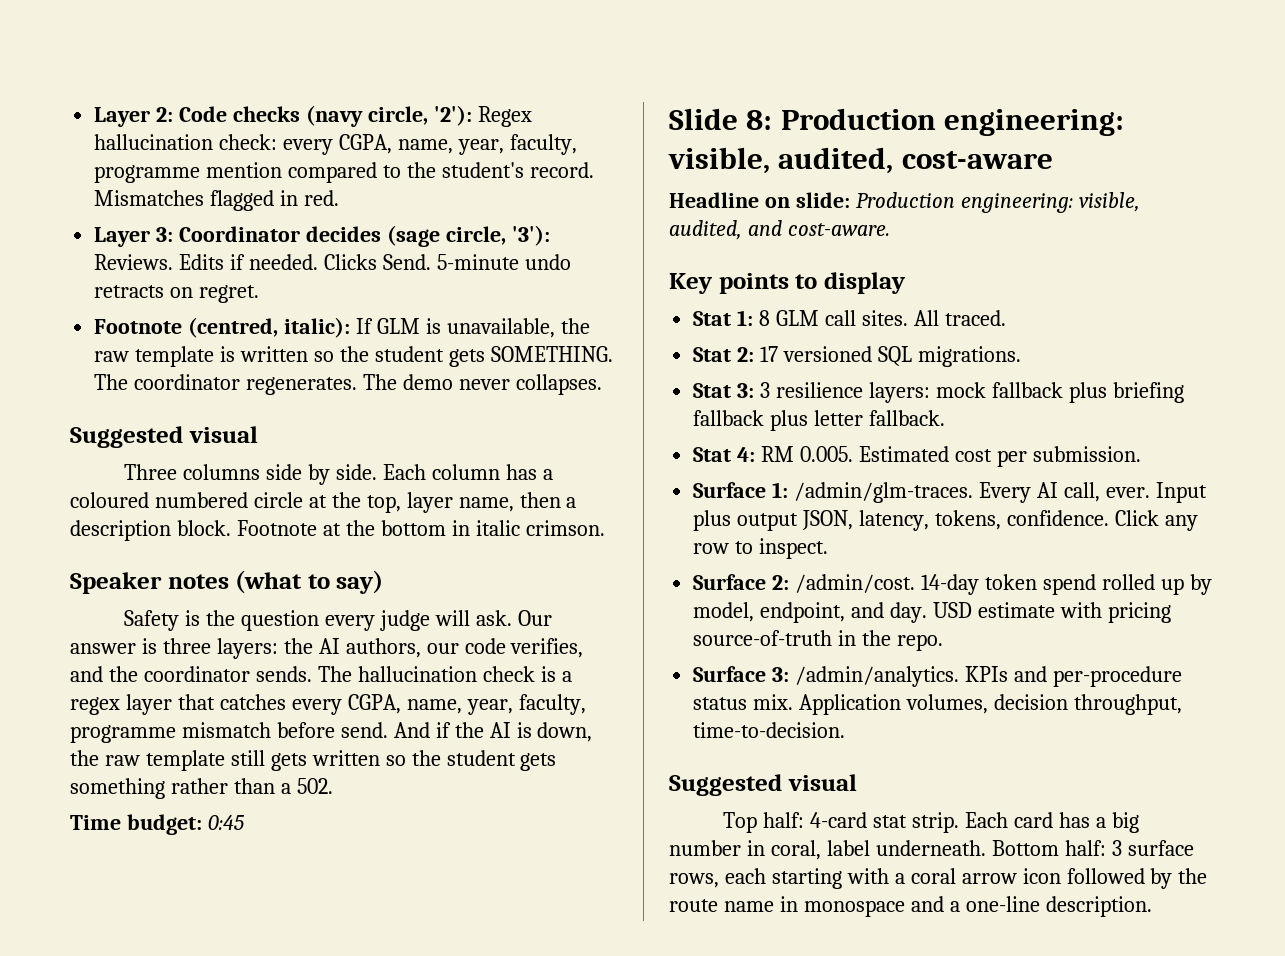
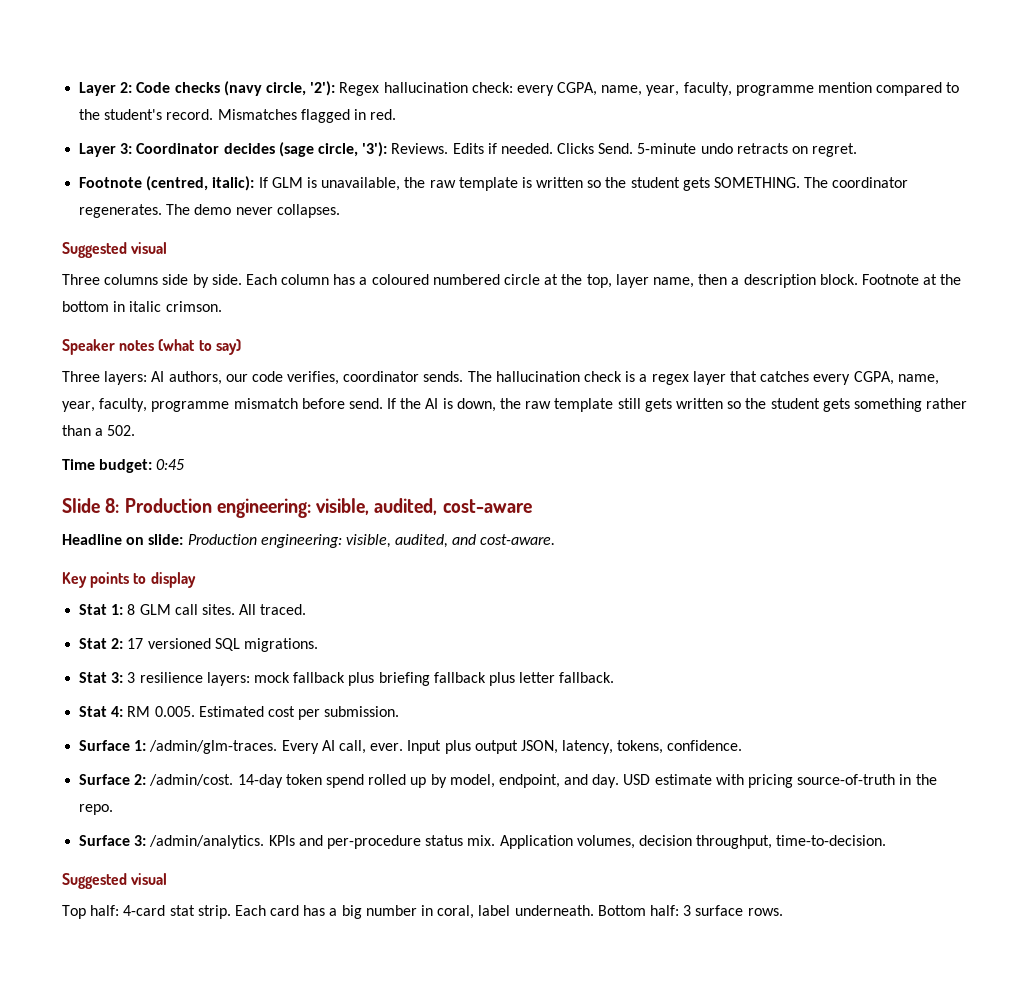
[124,610,552,631] [70,638,313,659] Safety is the question every judge will ask. Our answer is three layers: the -> [62,371,148,385] Three layers:
[70,666,138,682] and the -> (340, 378) none
[393,722,451,738] And if -> [387,398,397,409] If
[1114,510,1198,531] [693,538,829,559] Click any row to inspect. -> (743, 745) none
[669,868,1208,889] [669,896,1152,917] rows, each starting with a coral arrow icon followed by the route name in monospace and a one-line description. -> [747,908,783,916] rows.

